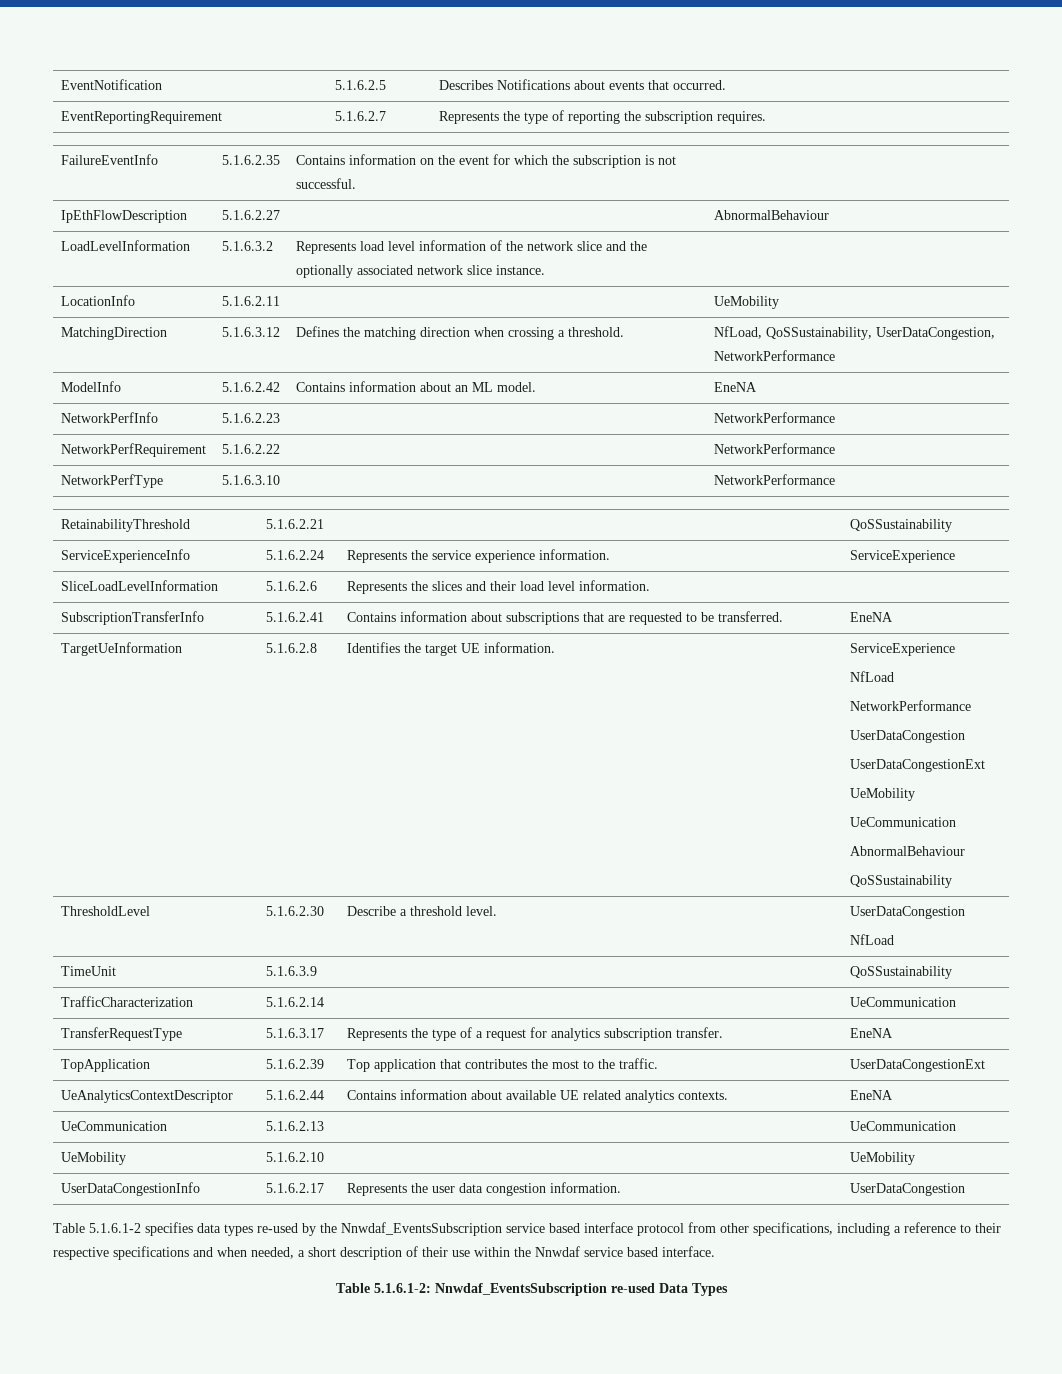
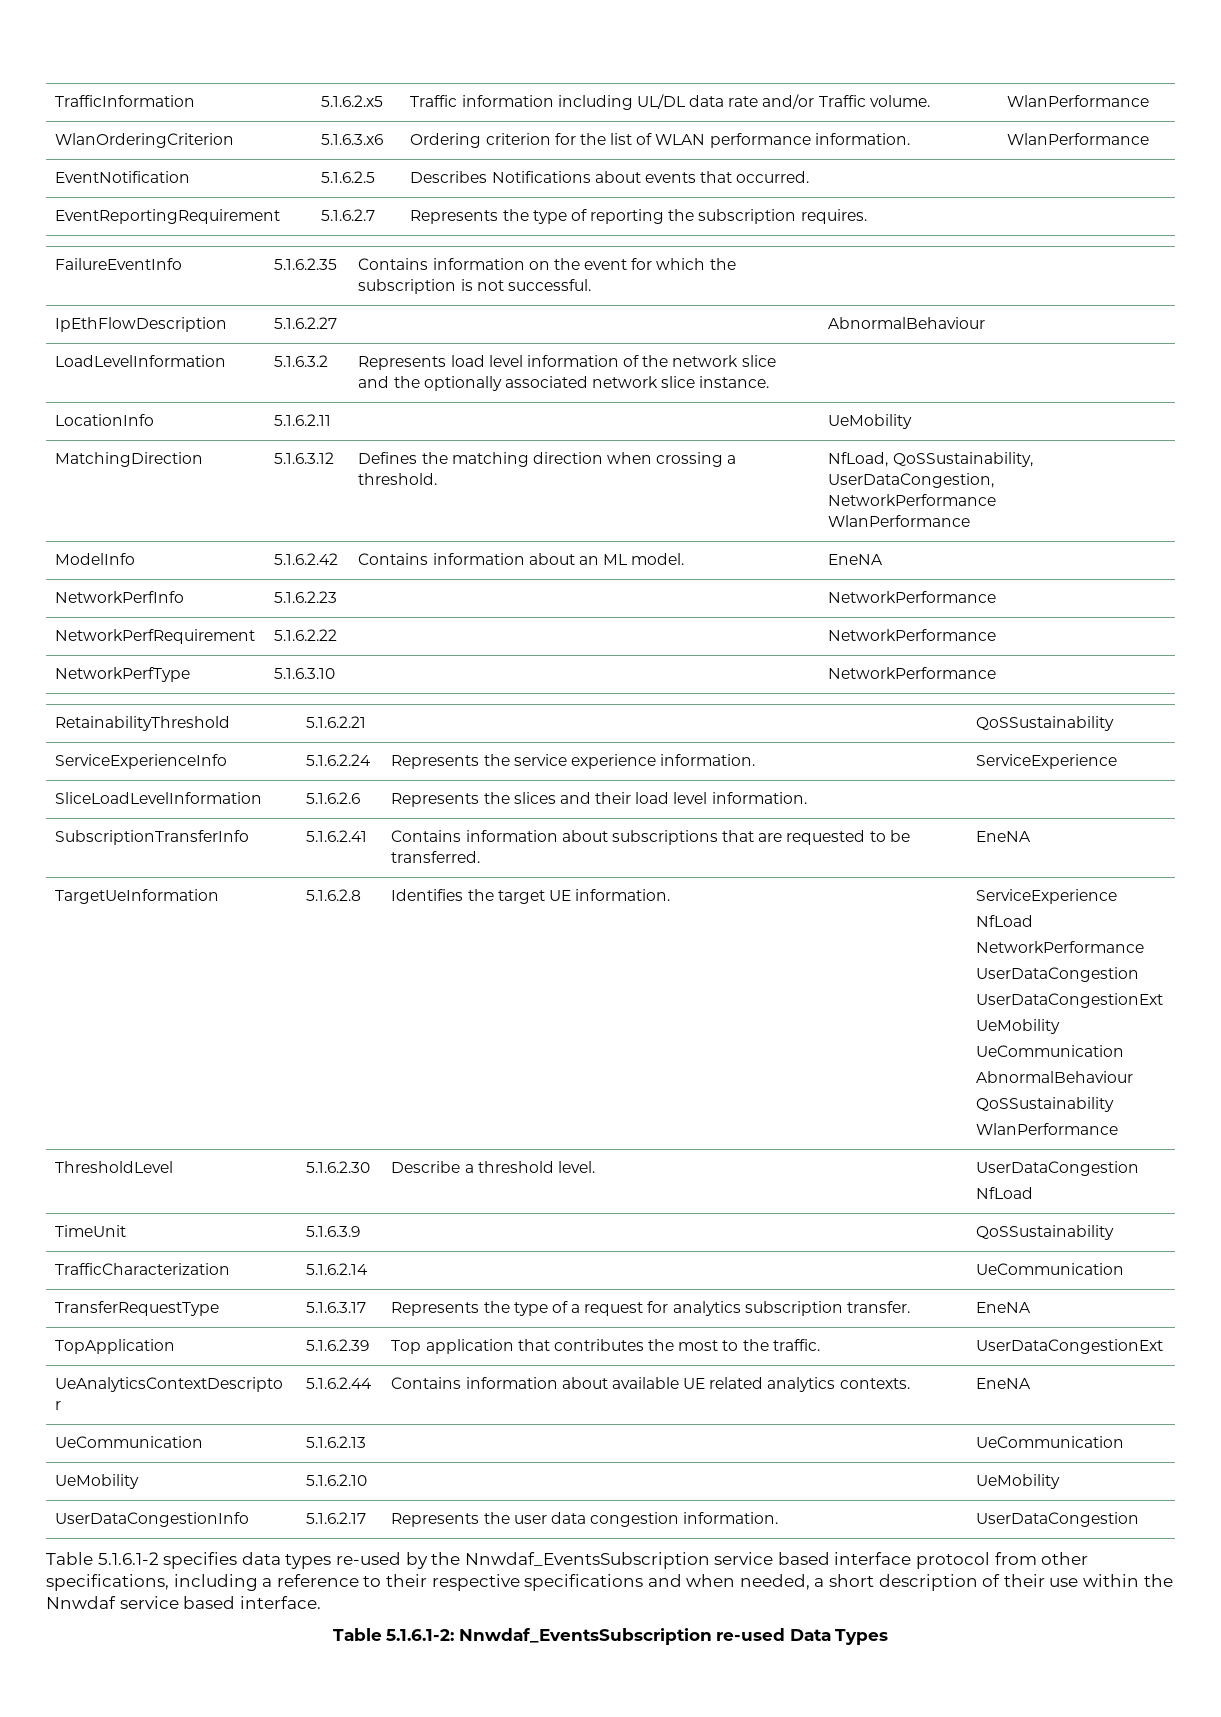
(60, 84) none -> [55,95,196,107] [321,95,384,107] [410,94,930,110] [1007,95,1150,107] [55,133,235,148] [321,134,384,145] [410,133,910,148] [1007,133,1150,145] TrafficInformation | 5.1.6.2.x5 | Traffic information including UL/DL data rate and/or Traffic volume. | WlanPerformance // WlanOrderingCriterion | 5.1.6.3.x6 | Ordering criterion for the list of WLAN performance information. | WlanPerformance //
(835, 355) none -> [828,515,971,527] // WlanPerformance
(952, 881) none -> [976,1123,1119,1135] // WlanPerformance

